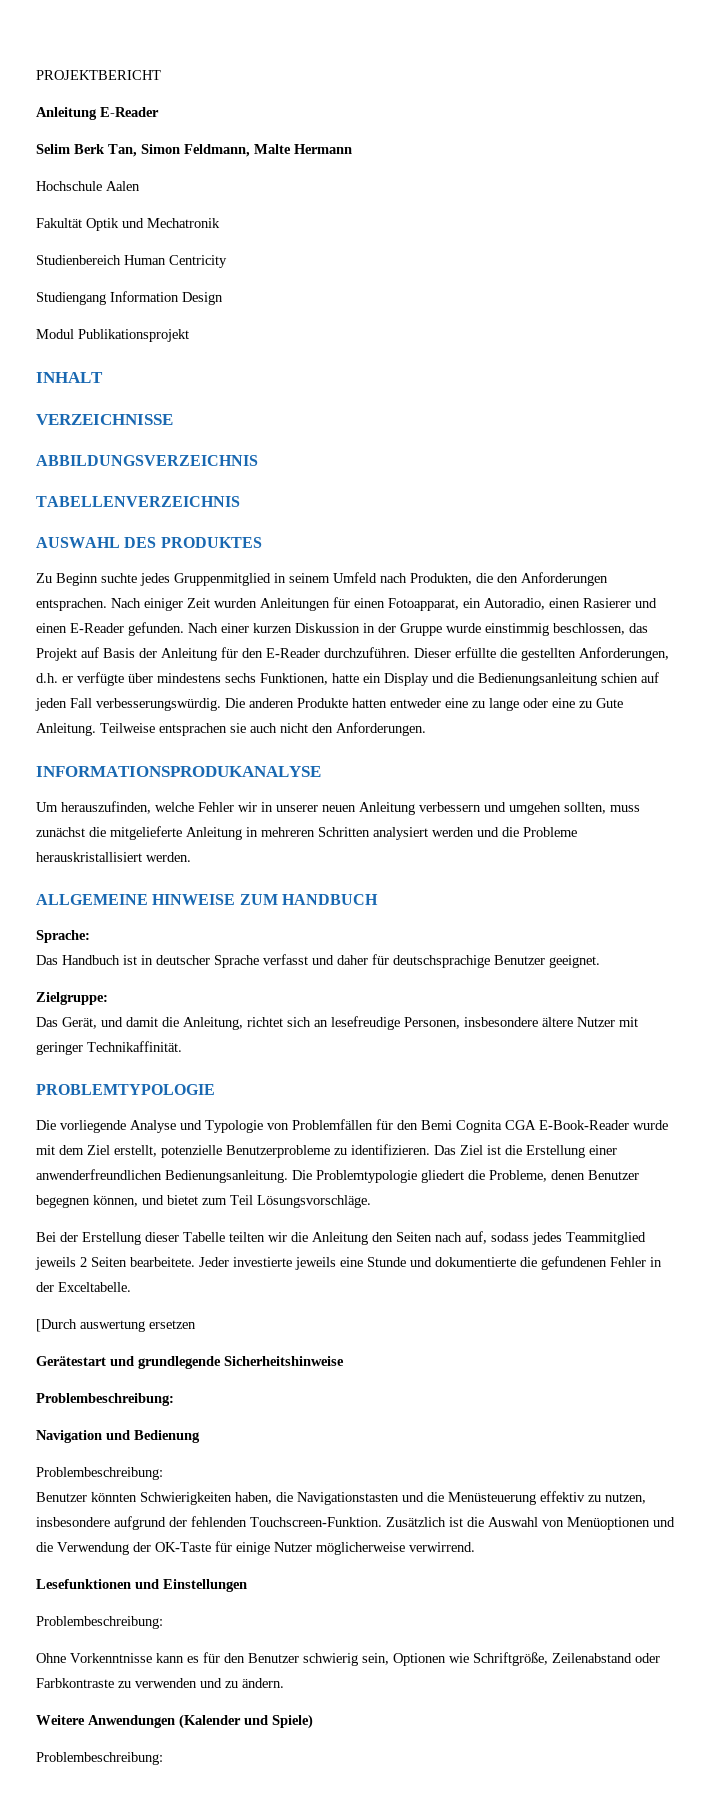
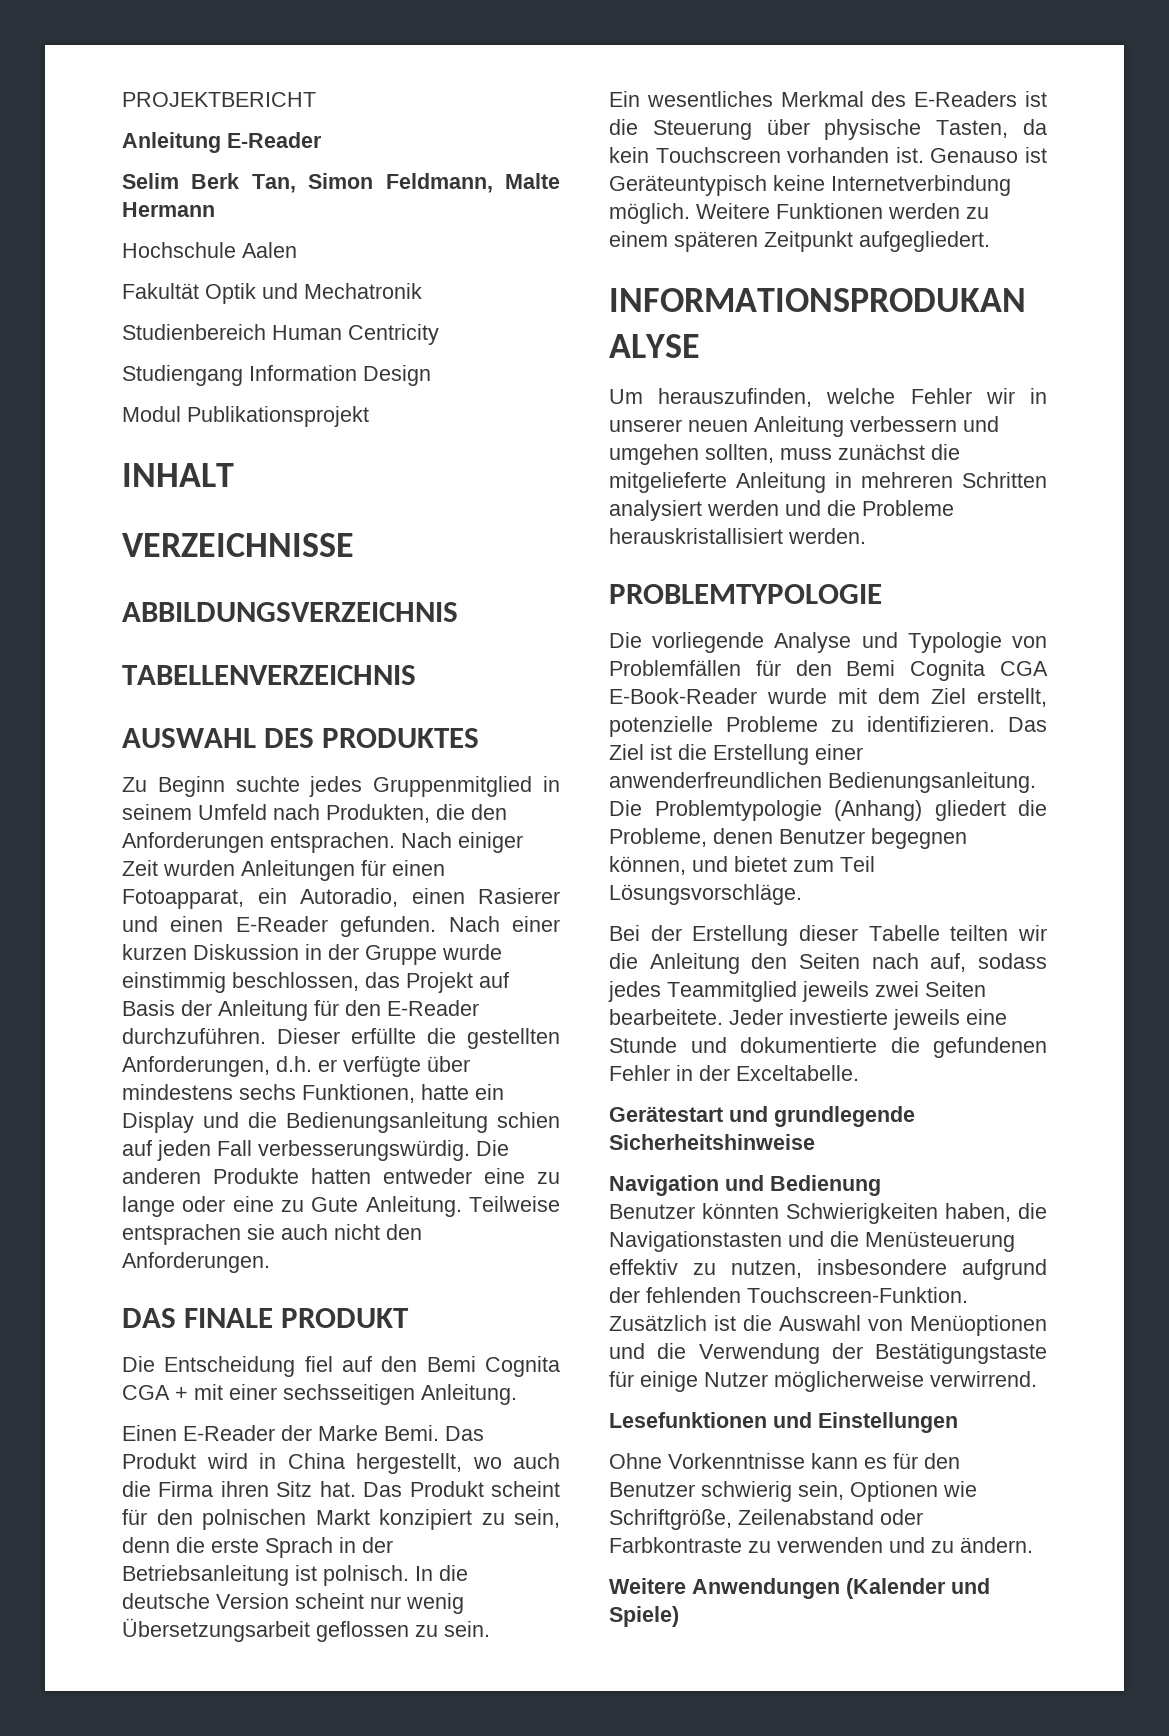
(426, 729) none -> [122,1308,410,1328] [122,1356,560,1377] [122,1384,517,1405] [122,1425,484,1441] [122,1453,560,1474] [122,1481,560,1497] [122,1509,560,1530] [122,1537,393,1558] [122,1565,468,1586] [122,1593,464,1614] [122,1618,490,1642] [609,91,1047,107] [609,119,1047,140] [609,147,1047,163] [609,175,1011,196] [609,203,989,224] [609,231,990,252] // DAS FINALE PRODUKT // Die Entscheidung fiel auf den Bemi Cognita CGA + mit einer sechsseitigen Anleitung. // Einen E-Reader der Marke Bemi. Das Produkt wird in China hergestellt, wo auch die Firma ihren Sitz hat. Das Produkt scheint für den polnischen Markt konzipiert zu sein, denn die erste Sprach in der Betriebsanleitung ist polnisch. In die deutsche Version scheint nur wenig Übersetzungsarbeit geflossen zu sein. // Ein wesentliches Merkmal des E-Readers ist die Steuerung über physische Tasten, da kein Touchscreen vorhanden ist. Genauso ist Geräteuntypisch keine Internetverbindung möglich. Weitere Funktionen werden zu einem späteren Zeitpunkt aufgegliedert.
[36,894,378,905] [36,930,90,943] [36,954,600,968] [36,992,108,1005] [36,1016,638,1030] [36,1041,182,1055] // ALLGEMEINE HINWEISE ZUM HANDBUCH // Sprache: // Das Handbuch ist in deutscher Sprache verfasst und daher für deutschsprachige Benutzer geeignet. // Zielgruppe: // Das Gerät, und damit die Anleitung, richtet sich an lesefreudige Personen, insbesondere ältere Nutzer mit geringer Technikaffinität. -> (866, 536) none
[226,1145,330,1158] Benutzerprobleme -> [726,716,818,732] Probleme
(417, 1176) none -> [834,800,922,821] (Anhang)
[80,1257,87,1267] 2 -> [875,981,919,997] zwei
[36,1319,196,1332] // [Durch auswertung ersetzen -> (859, 1073) none
[36,1393,174,1406] // Problembeschreibung: -> (815, 1142) none
[36,1467,163,1480] // Problembeschreibung: -> (881, 1185) none
[155,1542,211,1552] OK-Taste -> [875,1343,1047,1364] Bestätigungstaste
[36,1616,163,1629] // Problembeschreibung: -> (958, 1422) none
[36,1752,163,1765] // Problembeschreibung: -> (679, 1616) none

